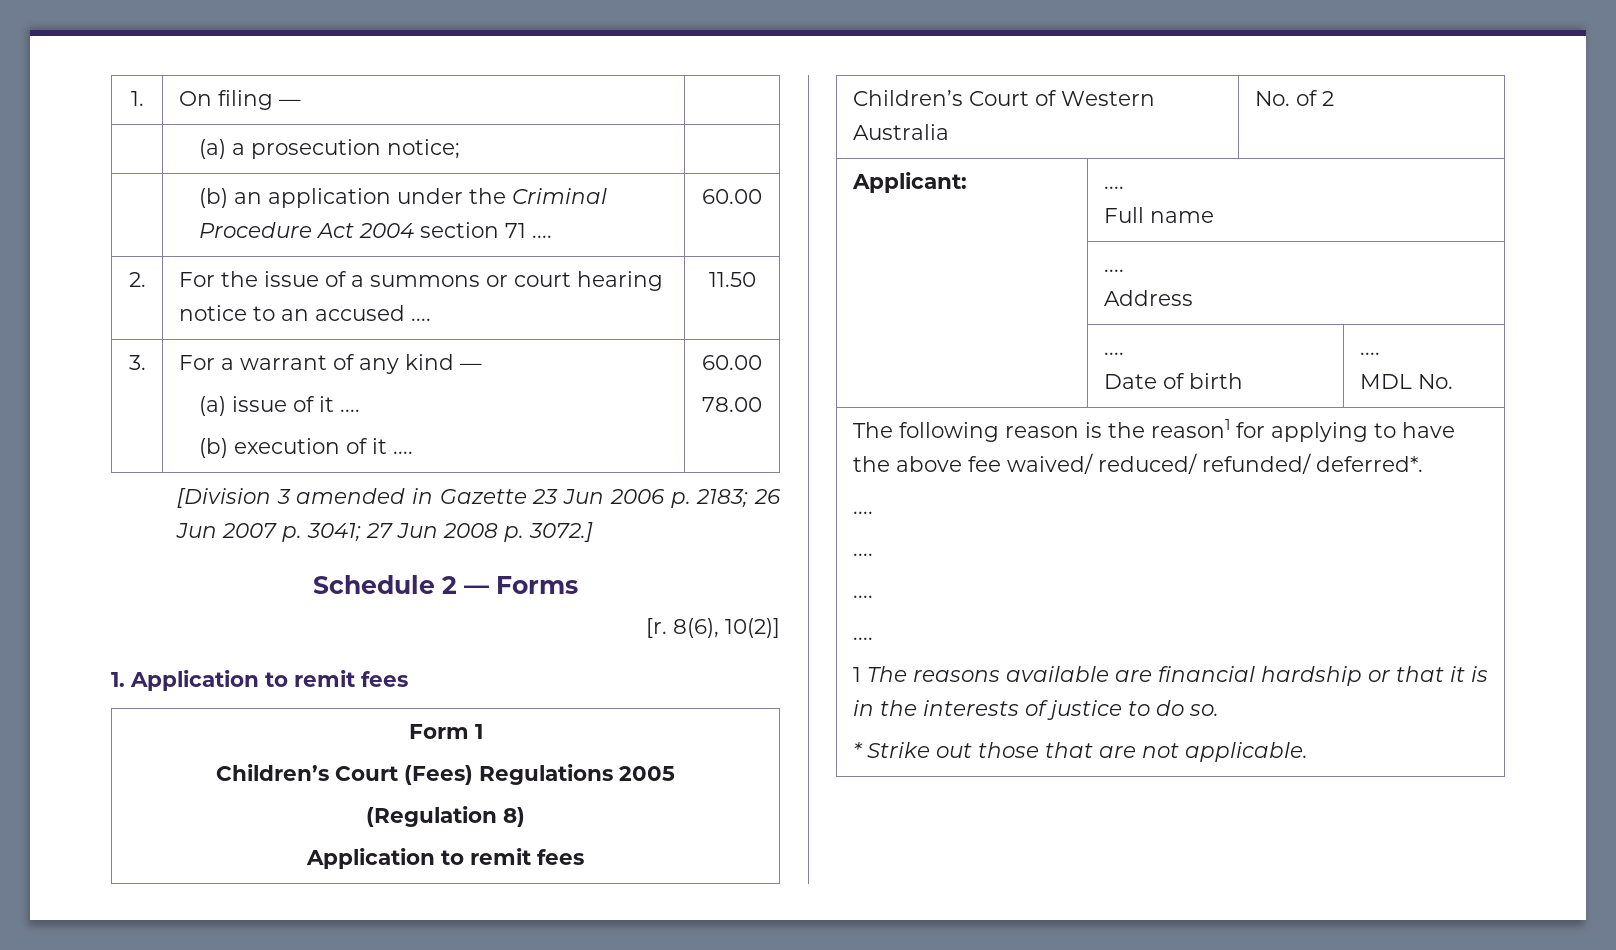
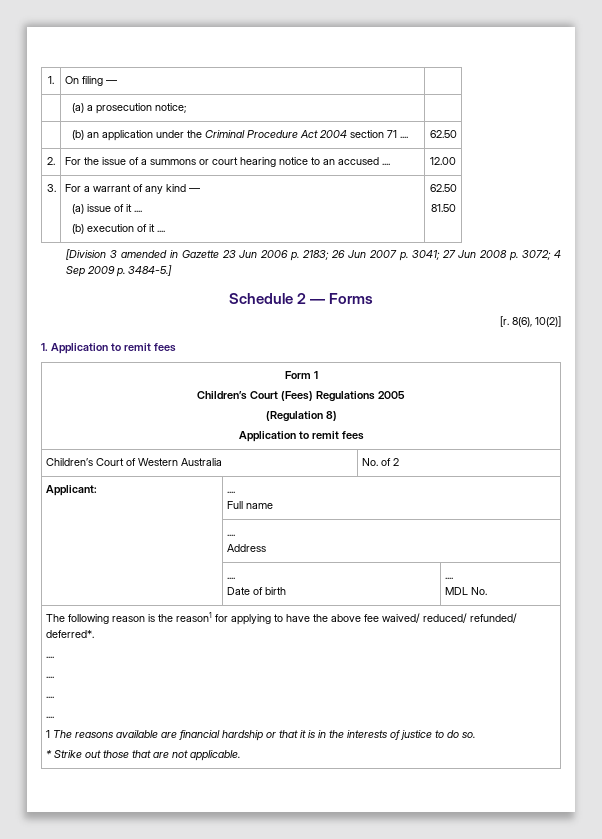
[702,189,762,204] 60.00 -> [429,130,457,138] 62.50
[708,272,756,287] 11.50 -> [430,157,456,165] 12.00
[702,355,762,370] [702,397,762,412] 60.00 // 78.00 -> [429,184,457,192] [430,204,456,212] 62.50 // 81.50
[528,522,593,542] 3072.] -> [522,250,562,260] [66,265,173,277] 3072; 4 Sep 2009 p. 3484-5.]

